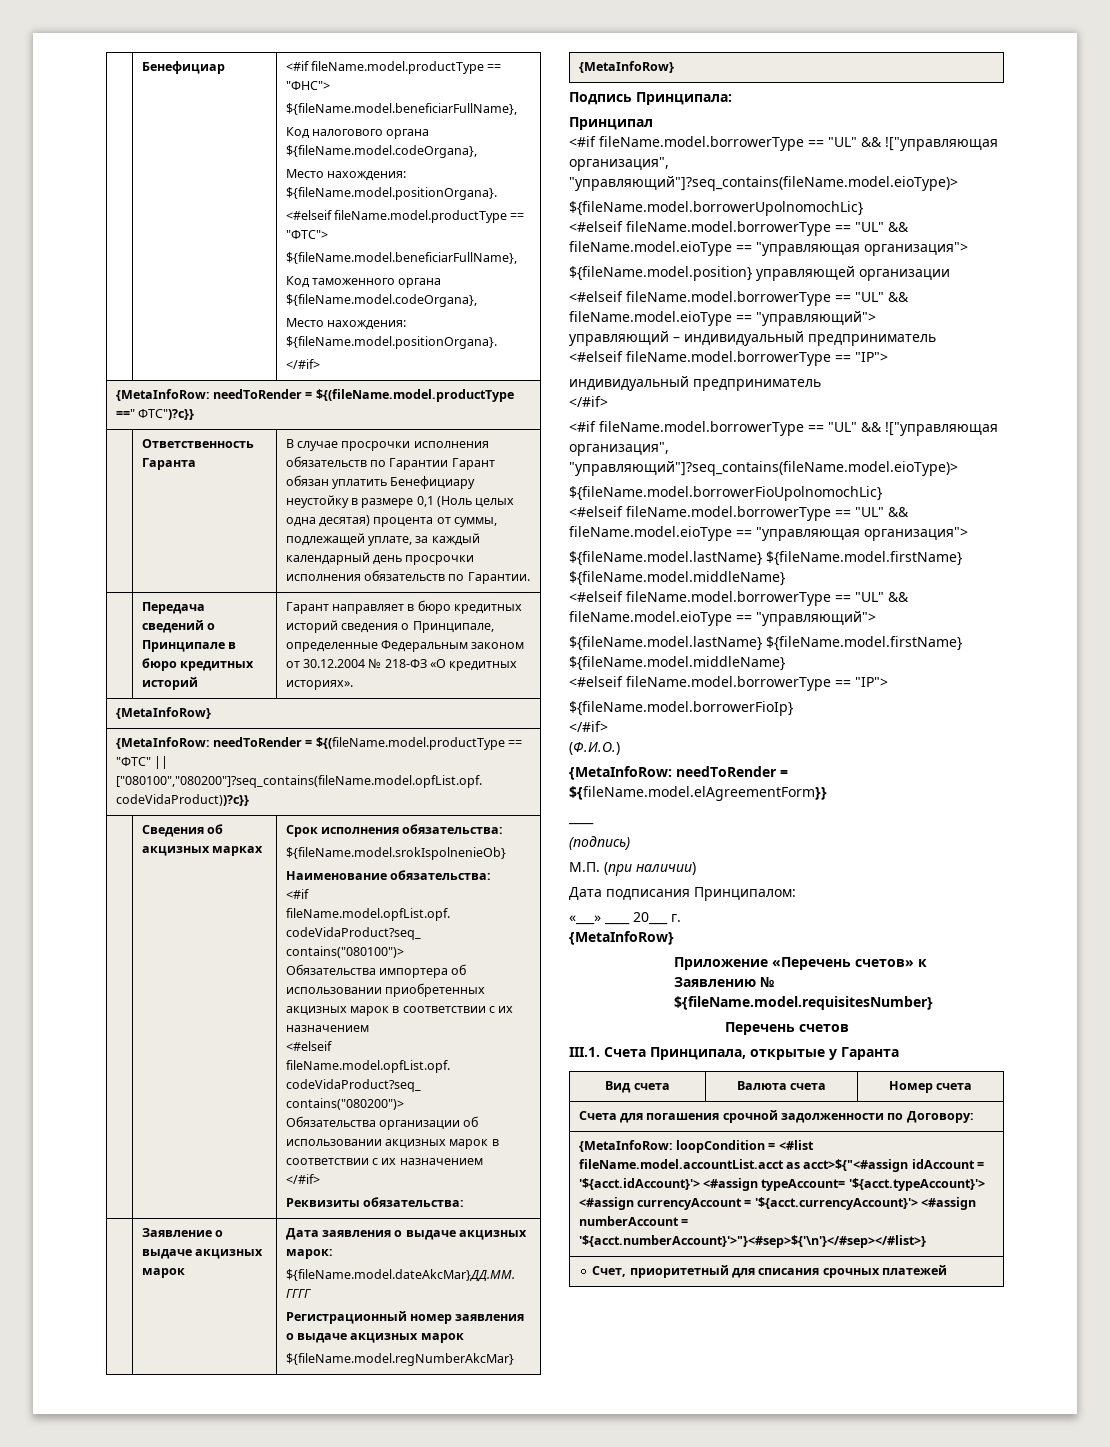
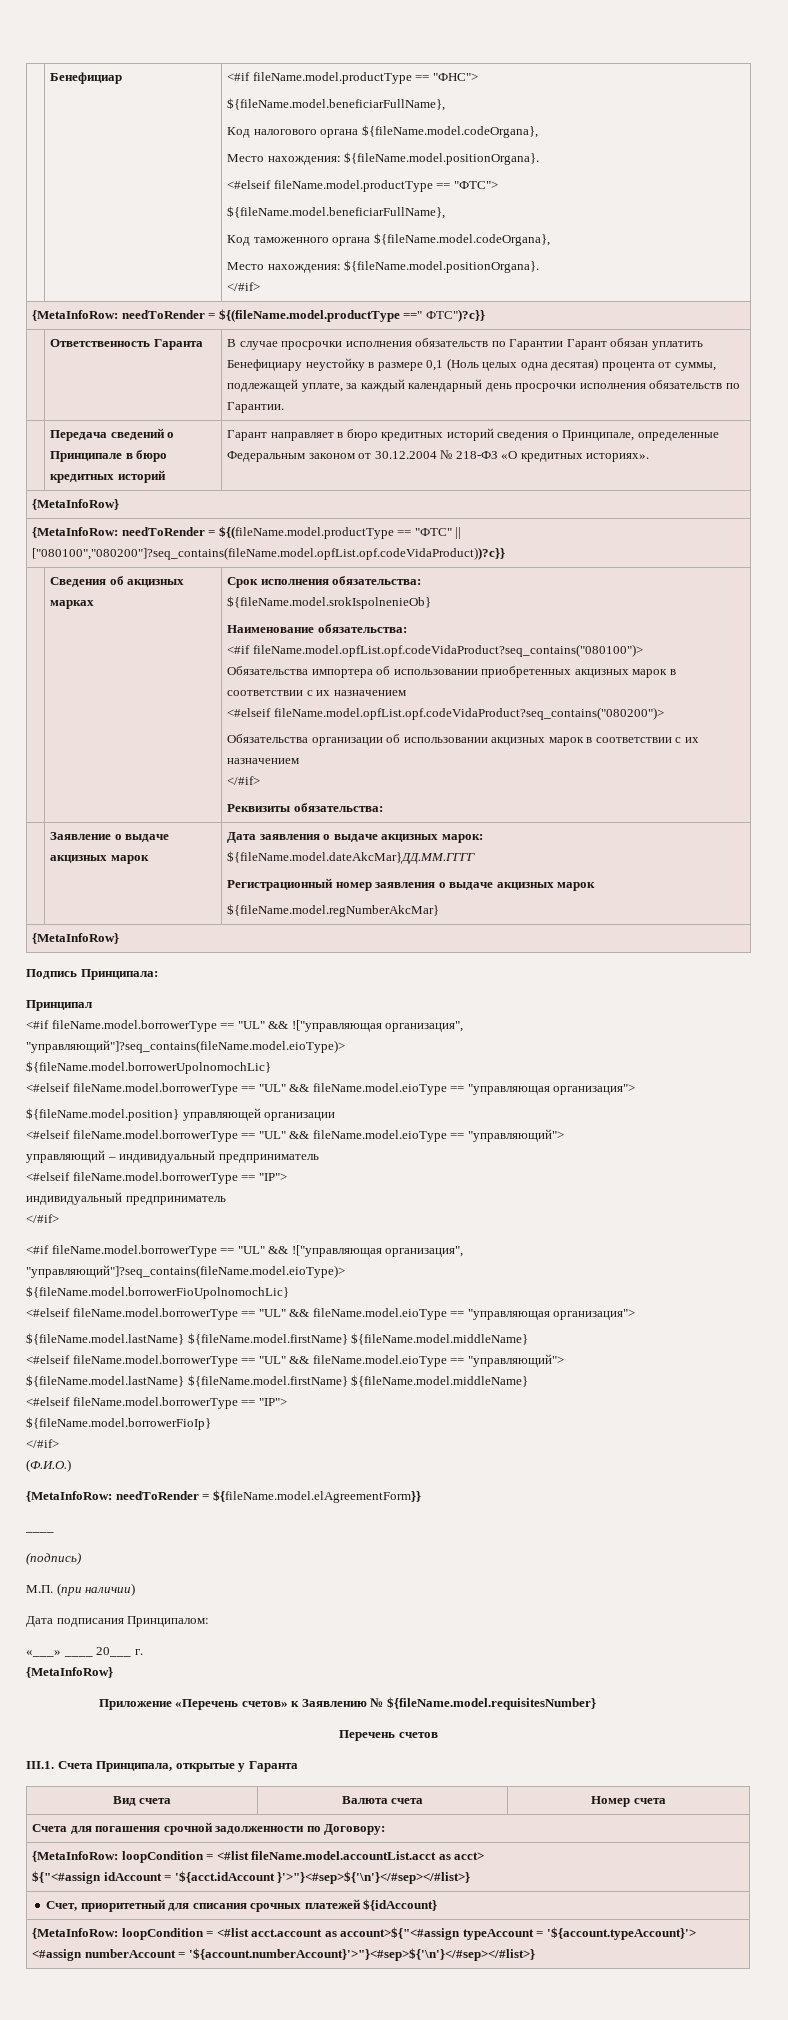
[803,1159,985,1172] [578,1178,985,1191] [578,1197,977,1210] [578,1216,688,1226] [578,1235,926,1248] acct>${"<#assign idAccount = '${acct.idAccount}'> <#assign typeAccount= '${acct.typeAccount}'> <#assign currencyAccount = '${acct.currencyAccount}'> <#assign numberAccount = '${acct.numberAccount}'>"}<#sep>${'\n'}</#sep></#list>} -> [454,1852,485,1860] [32,1871,471,1884] acct> // ${"<#assign idAccount = '${acct.idAccount }'>"}<#sep>${'\n'}</#sep></#list>}
(948, 1270) none -> [363,1899,438,1911] [32,1927,696,1940] [32,1948,535,1961] ${idAccount} // {MetaInfoRow: loopCondition = <#list acct.account as account>${"<#assign typeAccount = '${account.typeAccount}'> <#assign numberAccount = '${account.numberAccount}'>"}<#sep>${'\n'}</#sep></#list>}

